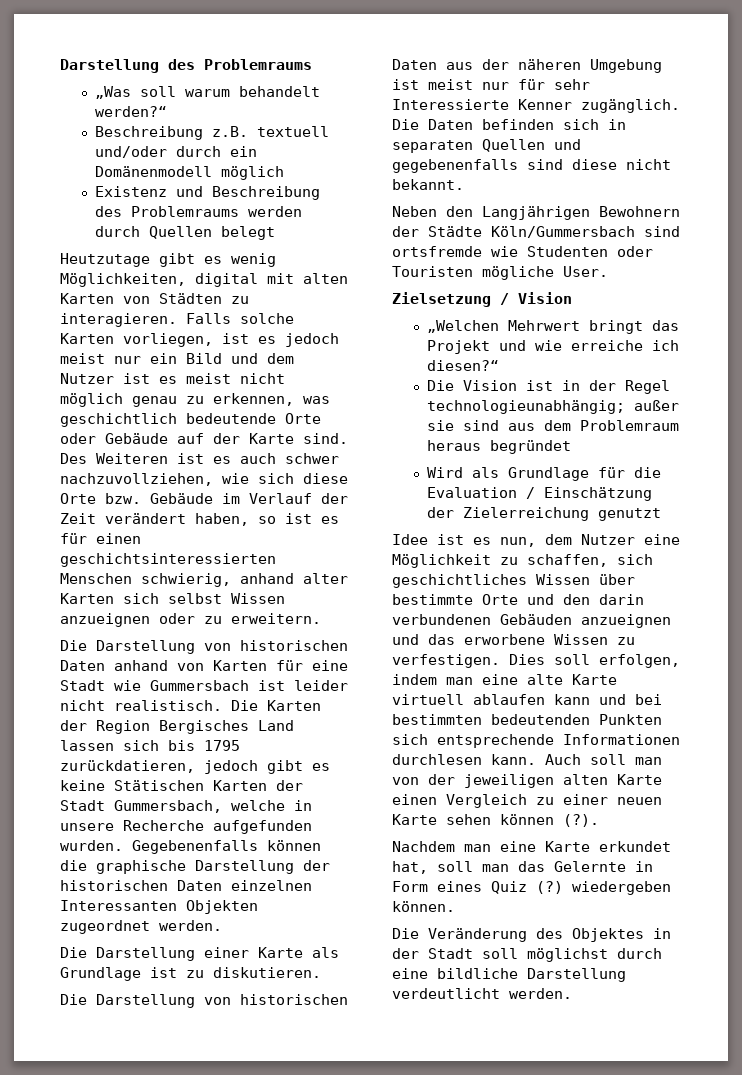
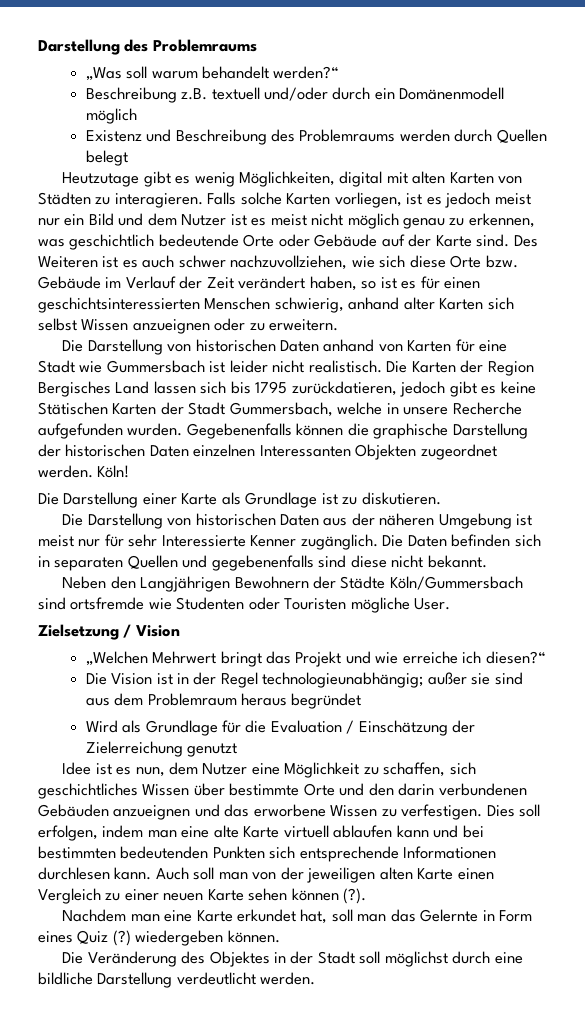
(222, 925) none -> [97,465,130,478] Köln!

